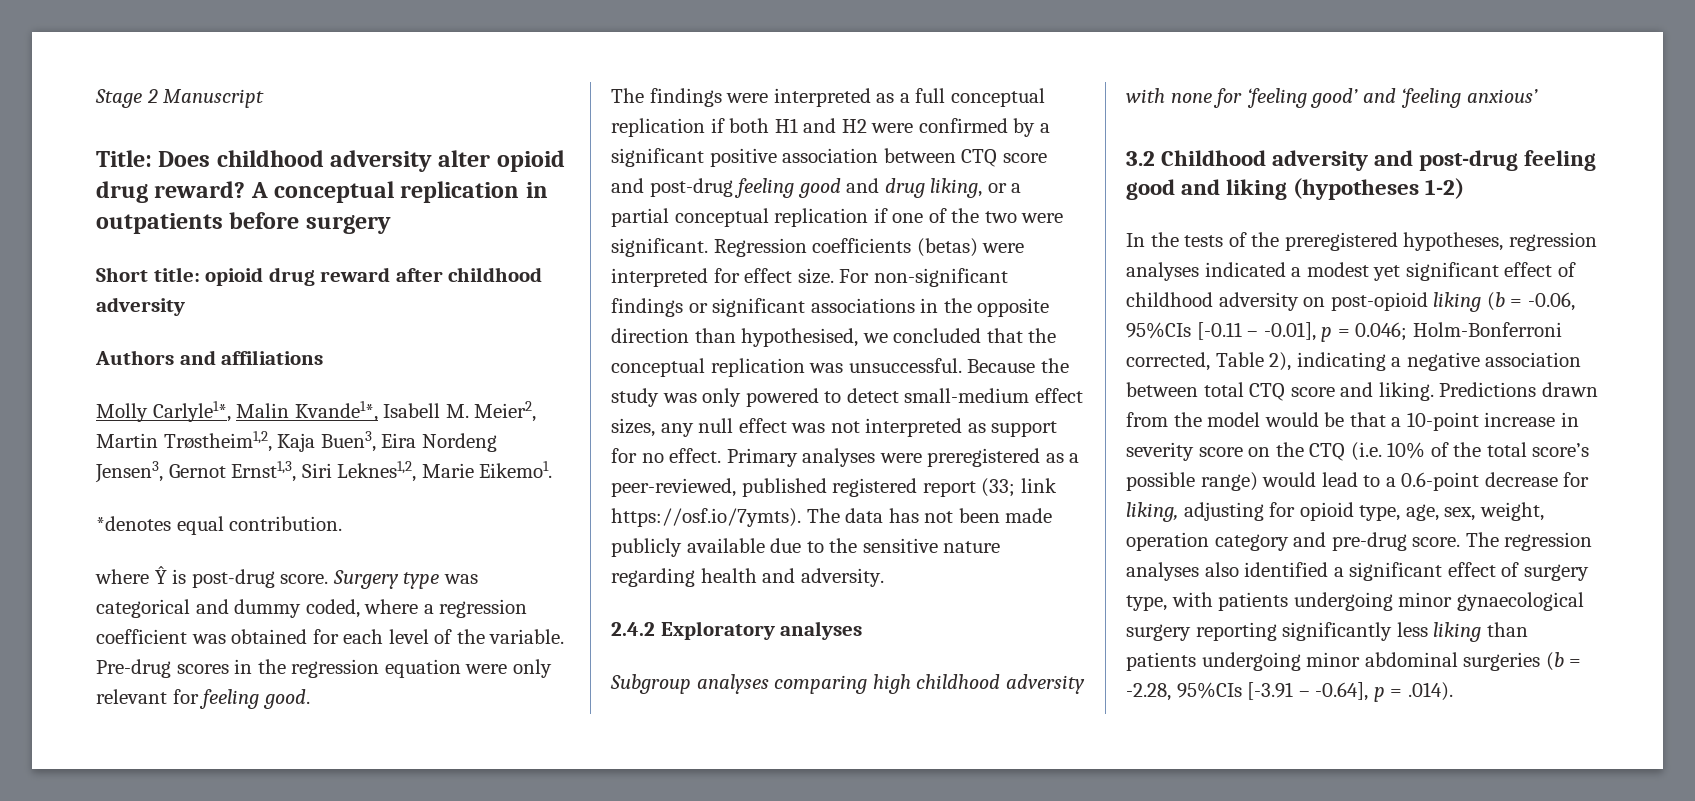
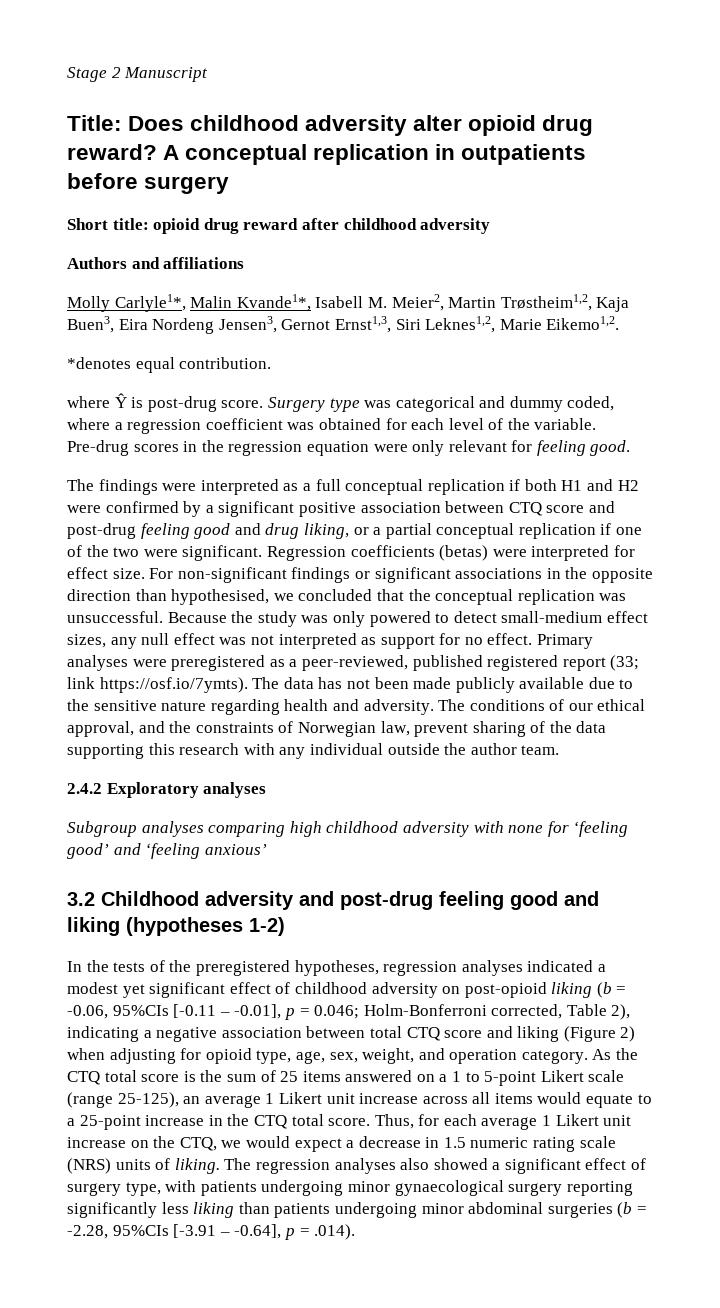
[479,461,553,478] Eikemo1. -> [546,316,620,330] Eikemo1,2.
(884, 577) none -> [438,699,646,711] [67,721,607,737] [67,743,560,759] The conditions of our ethical approval, and the constraints of Norwegian law, prevent sharing of the data supporting this research with any individual outside the author team.
[1378,382,1598,401] [1126,412,1579,431] [1126,442,1590,461] [1126,472,1590,491] [1126,502,1178,522] liking. Predictions drawn from the model would be that a 10-point increase in severity score on the CTQ (i.e. 10% of the total score’s possible range) would lead to a 0.6-point decrease for liking, -> [517,1026,636,1042] [67,1048,105,1060] liking (Figure 2) when
[1126,532,1461,551] operation category and pre-drug score. -> [418,1048,639,1064] [67,1070,625,1086] [67,1092,652,1108] [67,1114,632,1130] [67,1136,616,1152] [67,1158,220,1174] and operation category. As the CTQ total score is the sum of 25 items answered on a 1 to 5-point Likert scale (range 25-125), an average 1 Likert unit increase across all items would equate to a 25-point increase in the CTQ total score. Thus, for each average 1 Likert unit increase on the CTQ, we would expect a decrease in 1.5 numeric rating scale (NRS) units of liking.
[1244,562,1329,577] identified -> [433,1158,488,1170] showed

